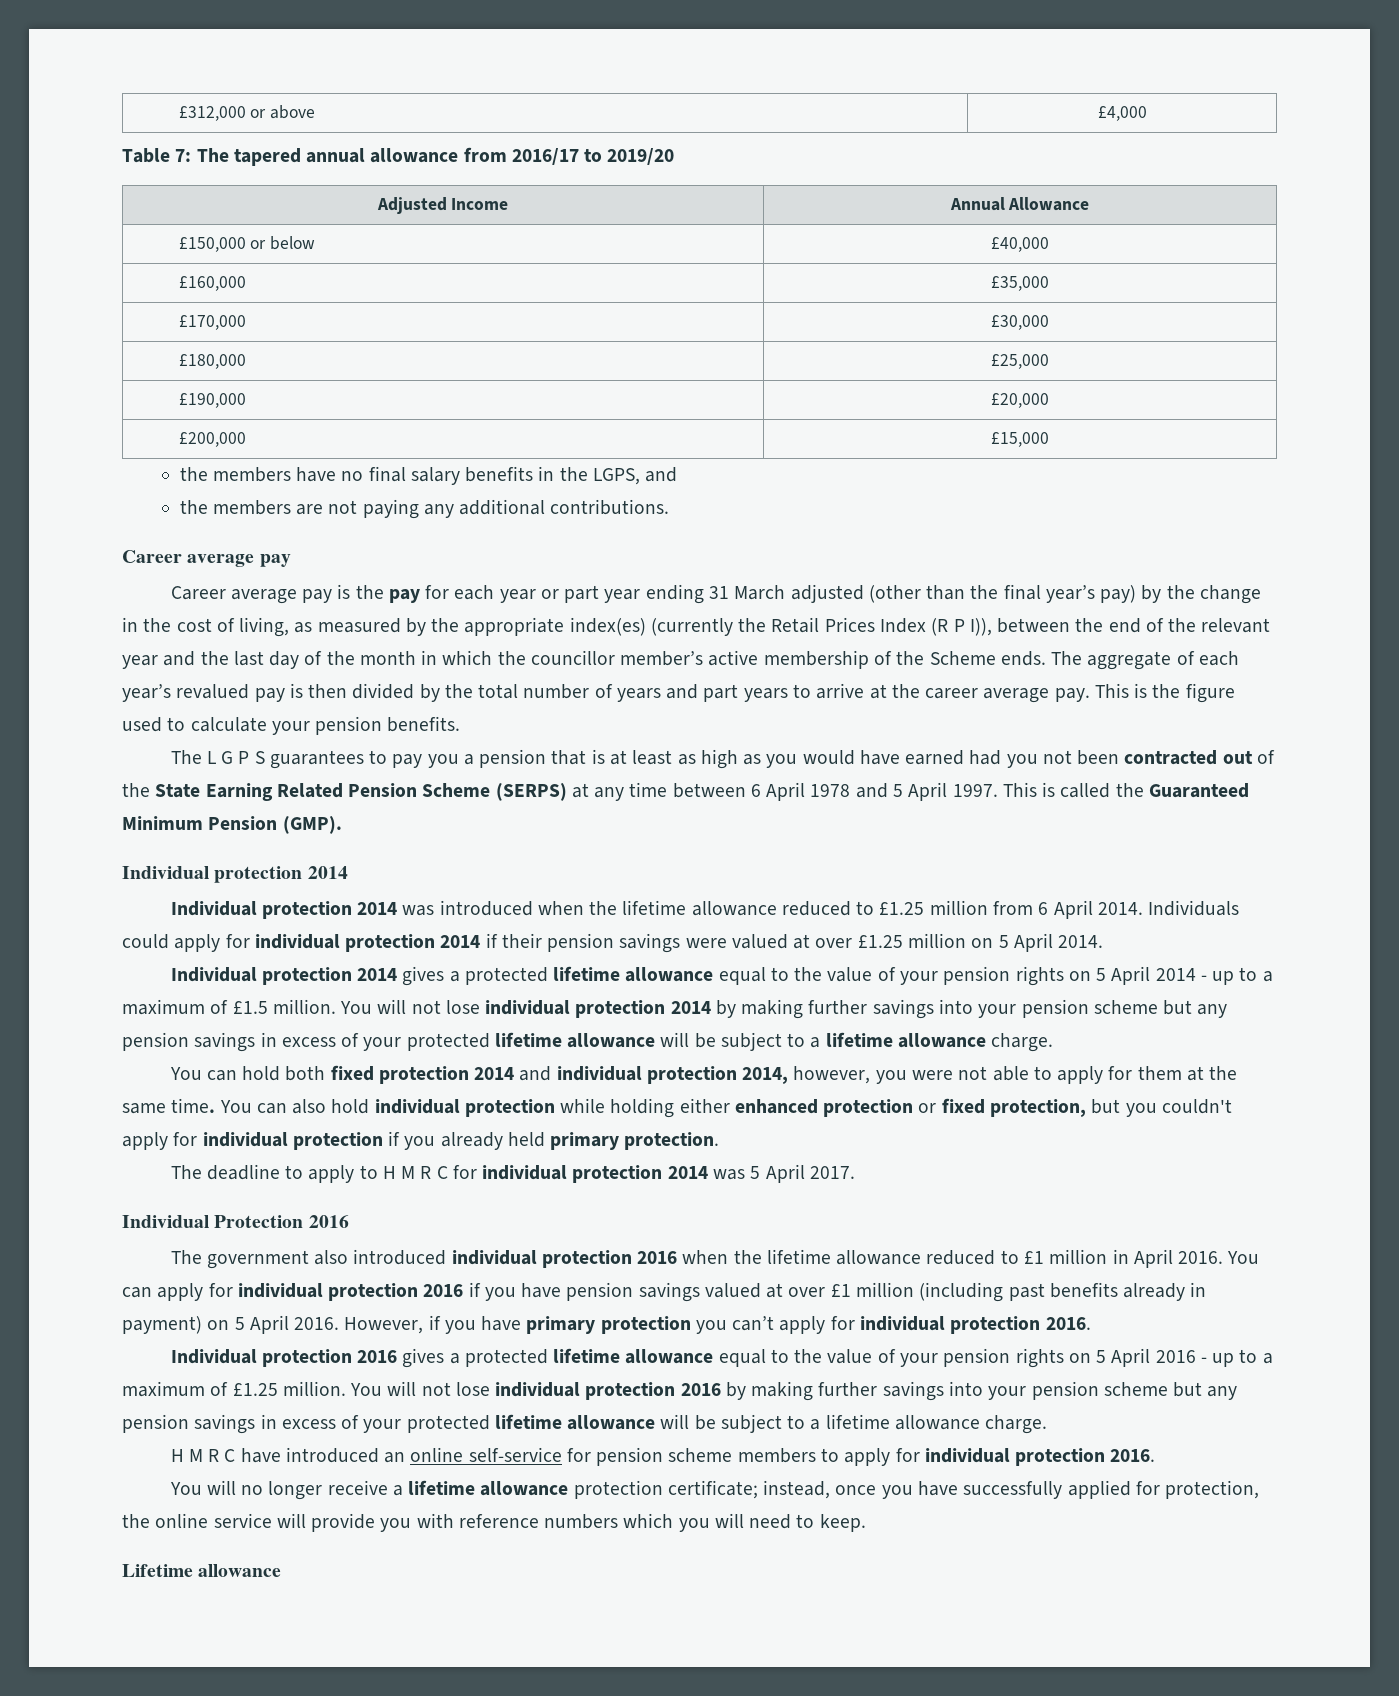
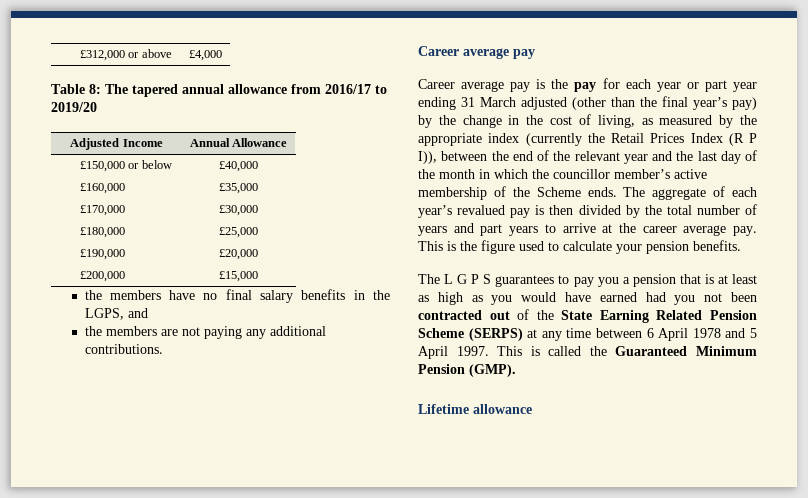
[175,149,192,162] 7: -> [89,84,101,94] 8:
[569,617,646,636] index(es) -> [488,133,520,143] index
[122,866,348,883] [170,900,1240,919] [122,933,1104,953] [170,966,1273,986] [122,999,1228,1019] [122,1032,1054,1052] [169,1065,1238,1084] [122,1098,1232,1118] [122,1131,720,1150] [170,1164,855,1183] [122,1215,349,1228] [170,1249,1260,1269] [122,1282,1207,1302] [122,1315,1091,1334] [170,1348,1273,1368] [122,1381,1238,1401] [122,1414,1048,1434] [170,1447,1156,1466] [169,1480,1260,1500] [122,1513,866,1532] // Individual protection 2014 // Individual protection 2014 was introduced when the lifetime allowance reduced to £1.25 million from 6 April 2014. Individuals could apply for individual protection 2014 if their pension savings were valued at over £1.25 million on 5 April 2014. // Individual protection 2014 gives a protected lifetime allowance equal to the value of your pension rights on 5 April 2014 - up to a maximum of £1.5 million. You will not lose individual protection 2014 by making further savings into your pension scheme but any pension savings in excess of your protected lifetime allowance will be subject to a lifetime allowance charge. // You can hold both fixed protection 2014 and individual protection 2014, however, you were not able to apply for them at the same time. You can also hold individual protection while holding either enhanced protection or fixed protection, but you couldn't apply for individual protection if you already held primary protection. // The deadline to apply to H M R C for individual protection 2014 was 5 April 2017. // Individual Protection 2016 // The government also introduced individual protection 2016 when the lifetime allowance reduced to £1 million in April 2016. You can apply for individual protection 2016 if you have pension savings valued at over £1 million (including past benefits already in payment) on 5 April 2016. However, if you have primary protection you can’t apply for individual protection 2016. // Individual protection 2016 gives a protected lifetime allowance equal to the value of your pension rights on 5 April 2016 - up to a maximum of £1.25 million. You will not lose individual protection 2016 by making further savings into your pension scheme but any pension savings in excess of your protected lifetime allowance will be subject to a lifetime allowance charge. // H M R C have introduced an online self-service for pension scheme members to apply for individual protection 2016. // You will no longer receive a lifetime allowance protection certificate; instead, once you have successfully applied for protection, the online service will provide you with reference numbers which you will need to keep. -> (516, 370) none

